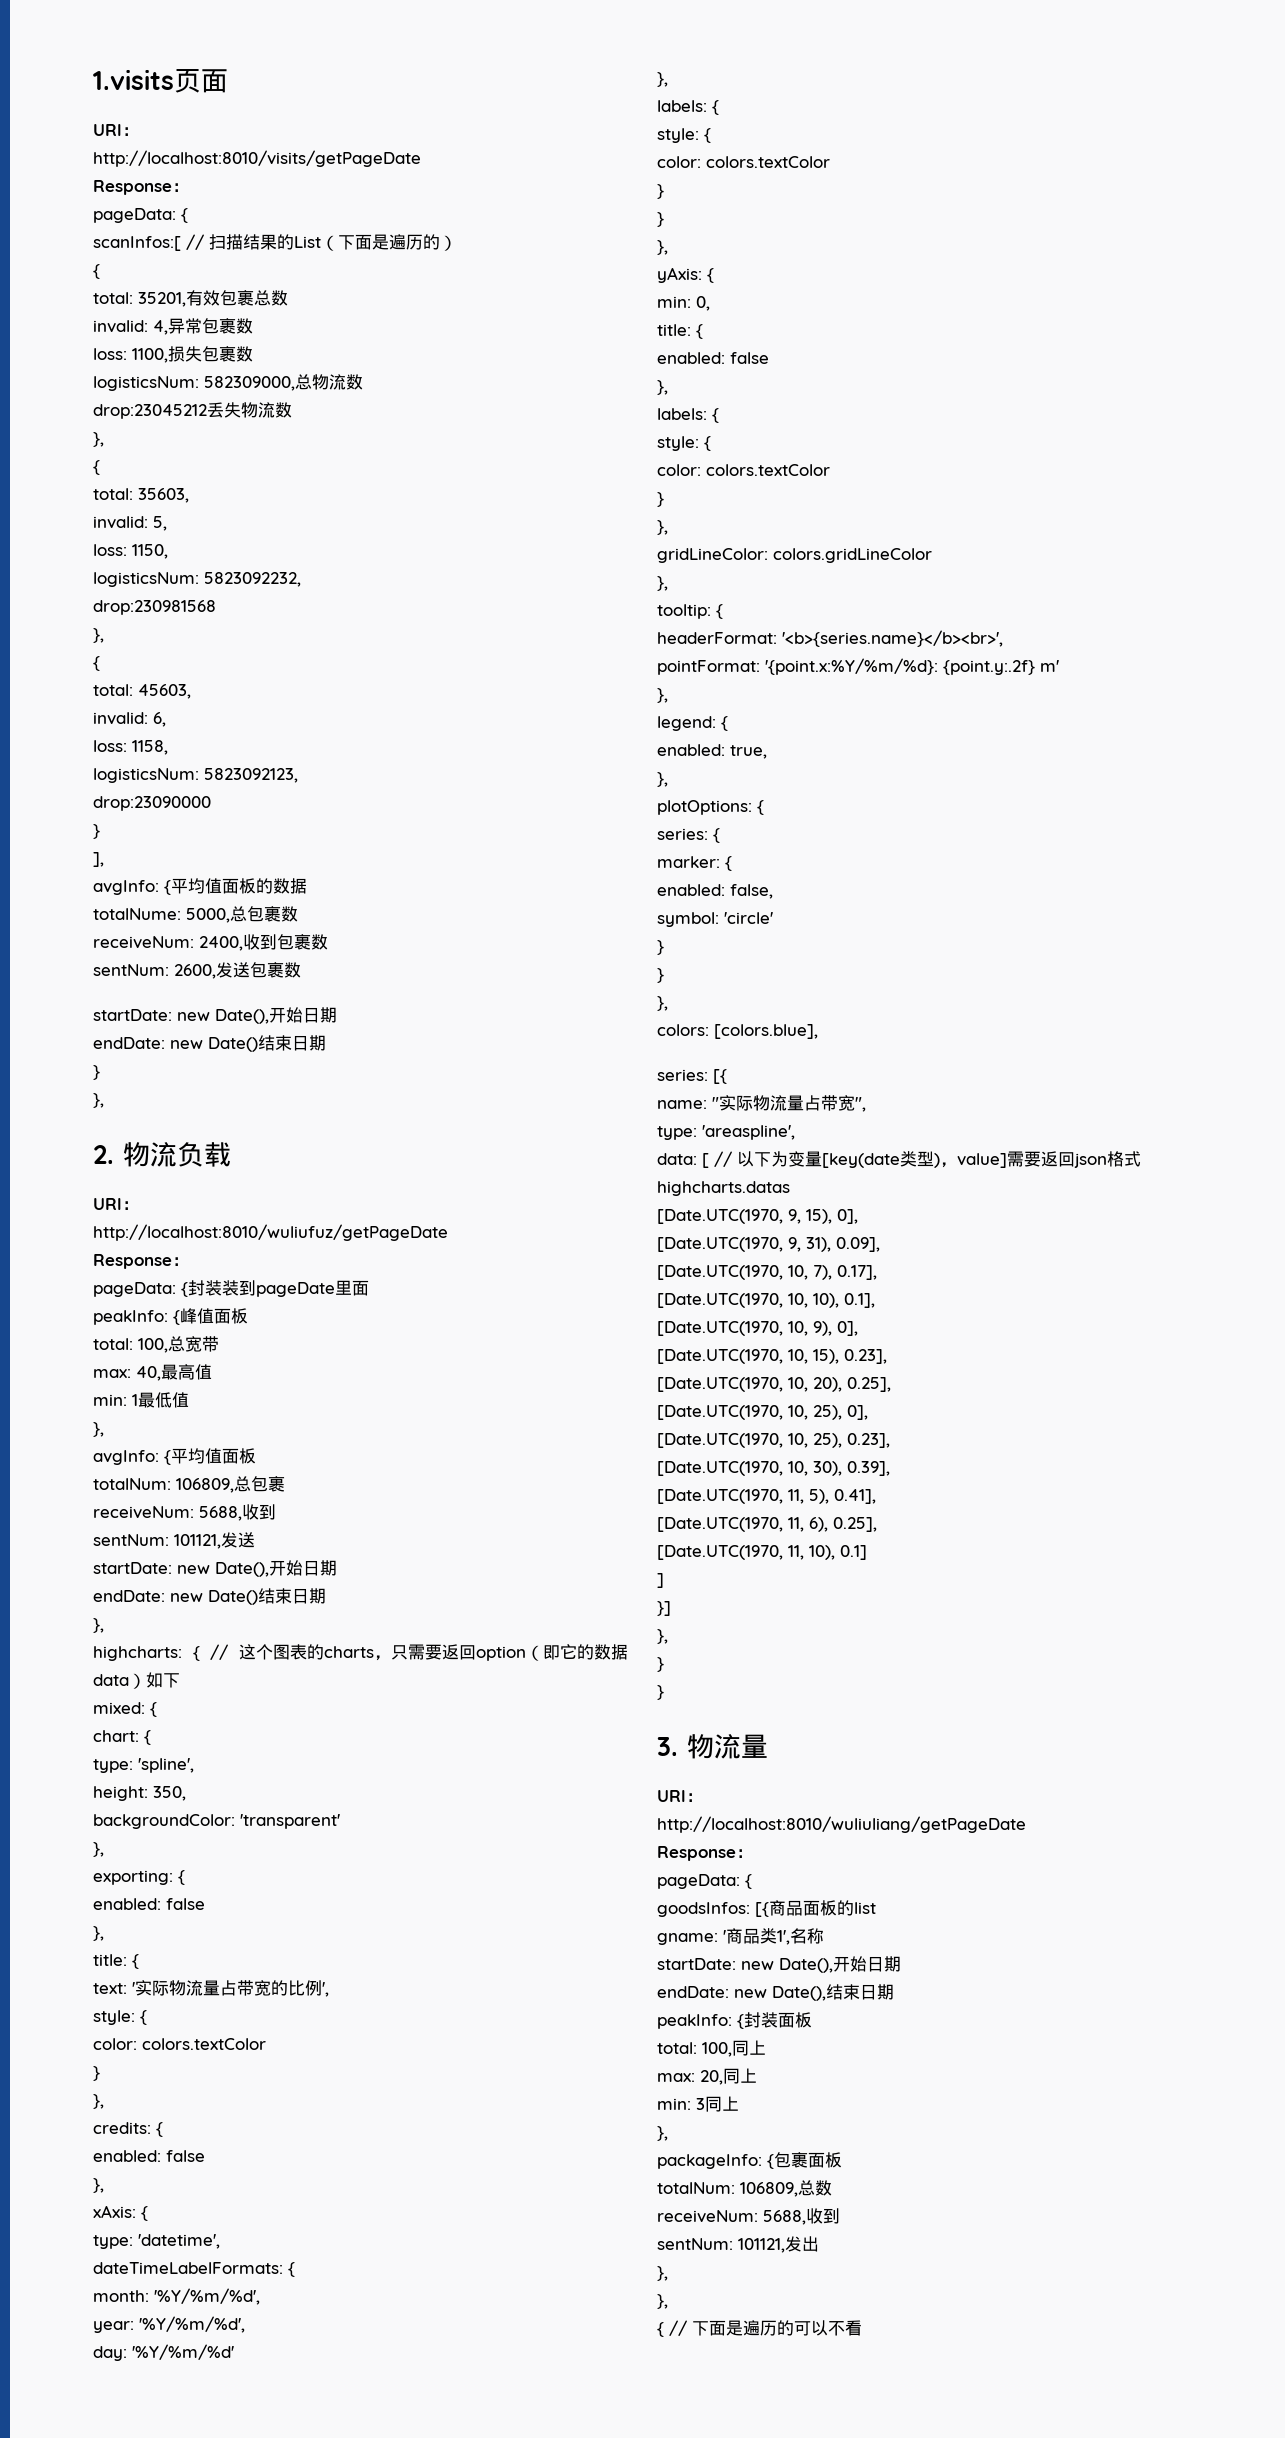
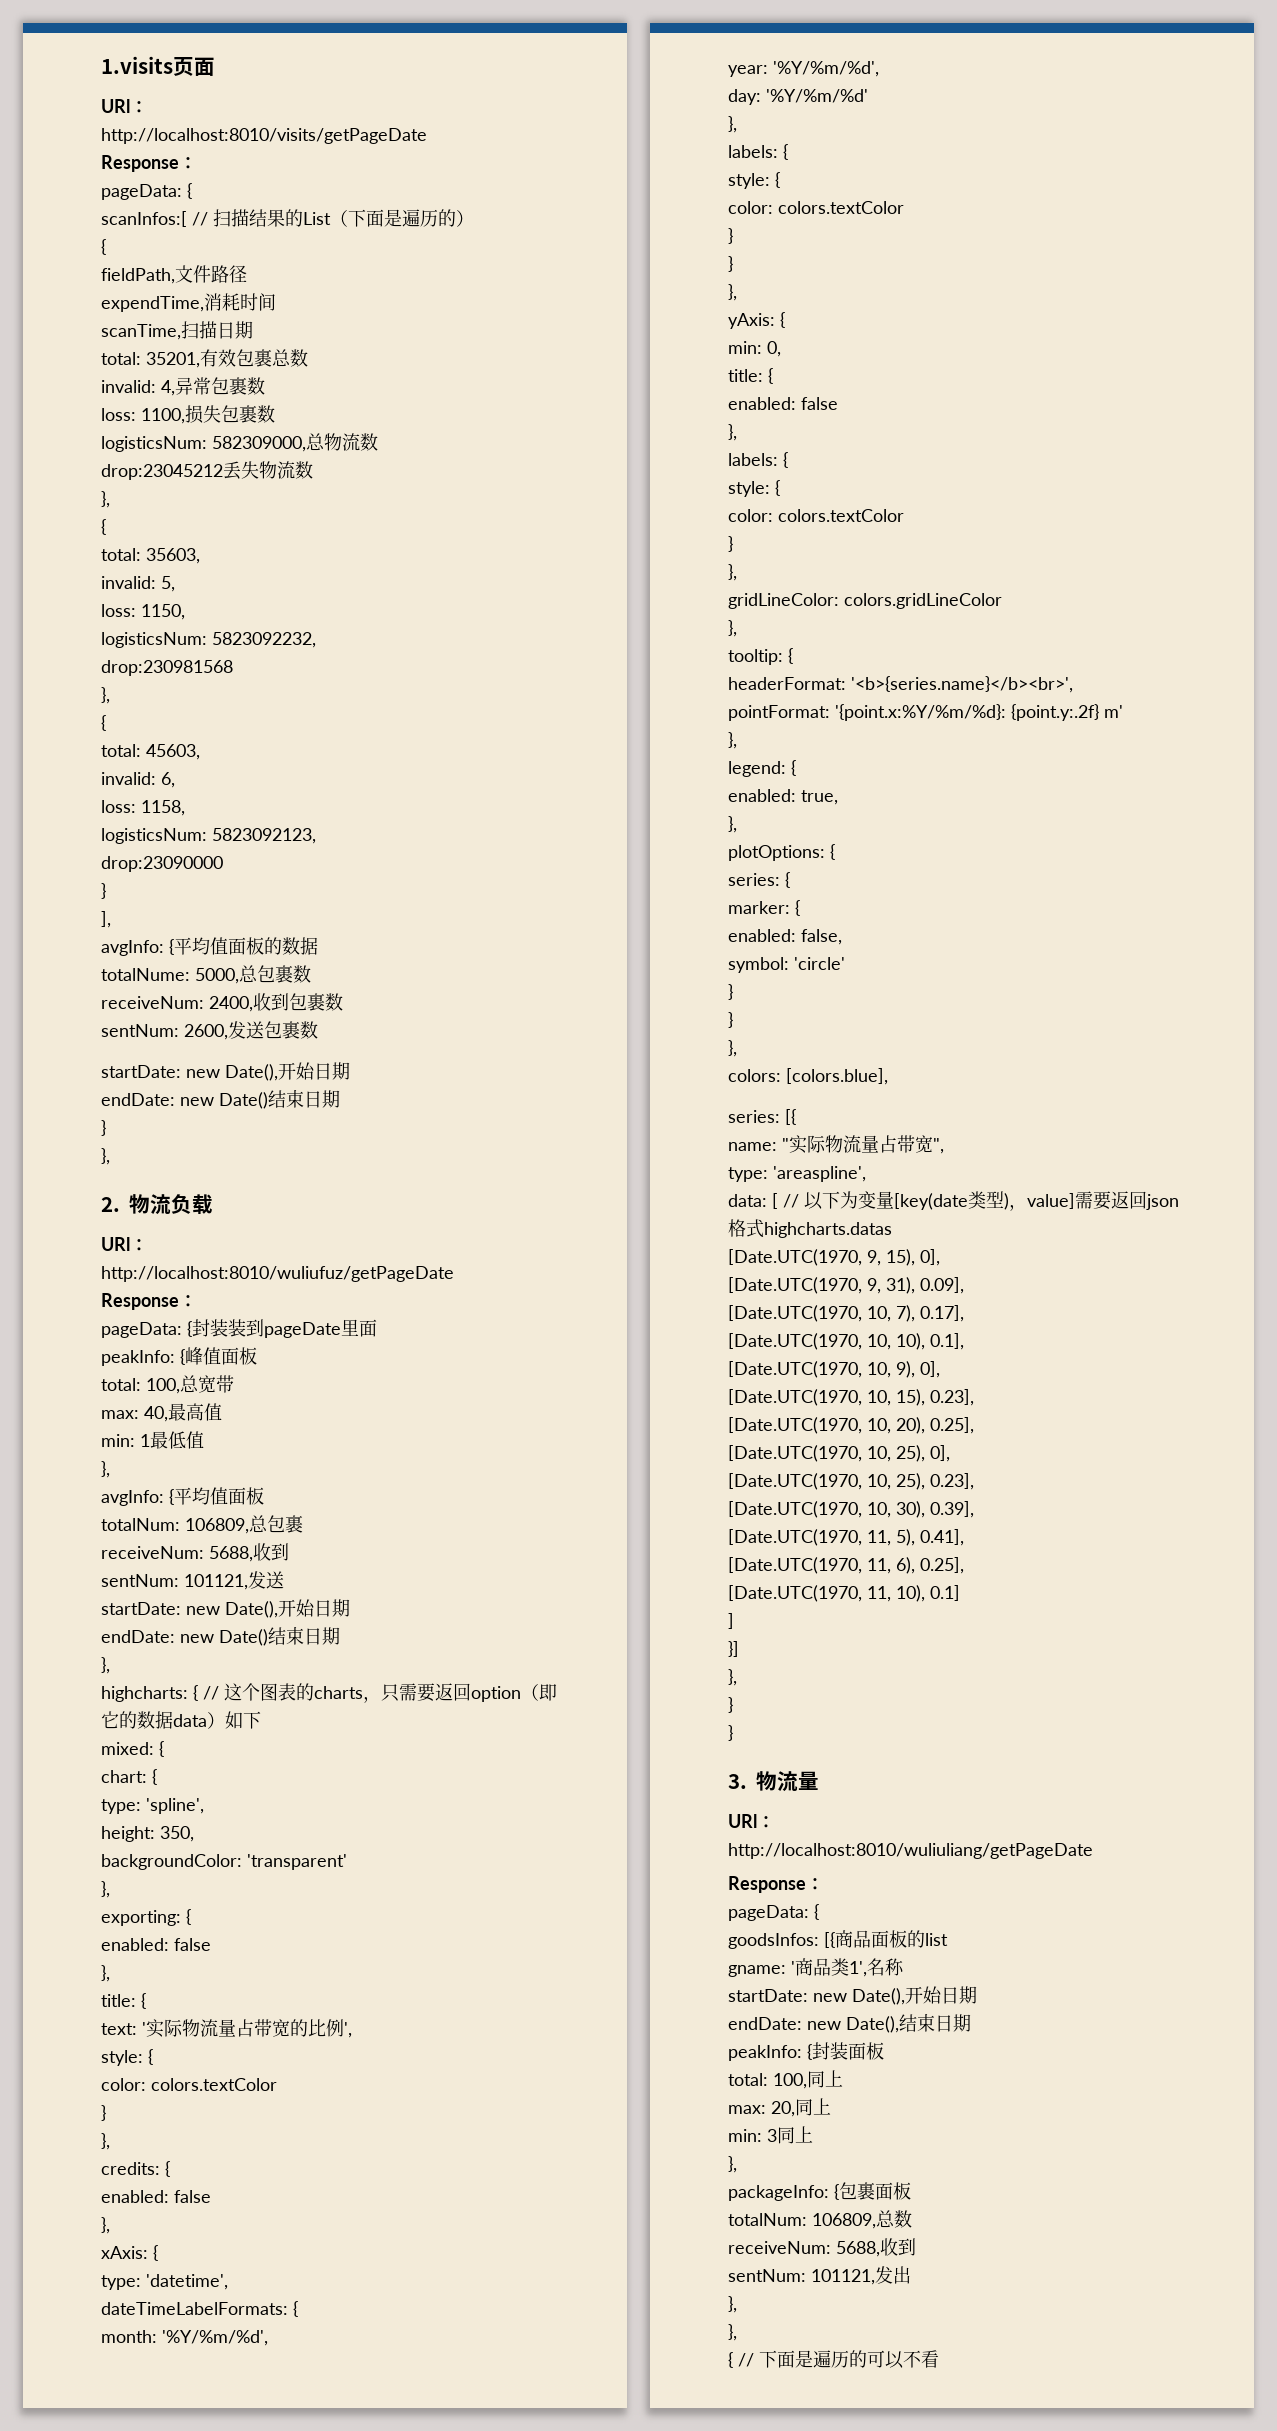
(100, 271) none -> [101,265,247,284] [101,293,276,312] [101,321,253,340] // fieldPath,文件路径 // expendTime,消耗时间 // scanTime,扫描日期

